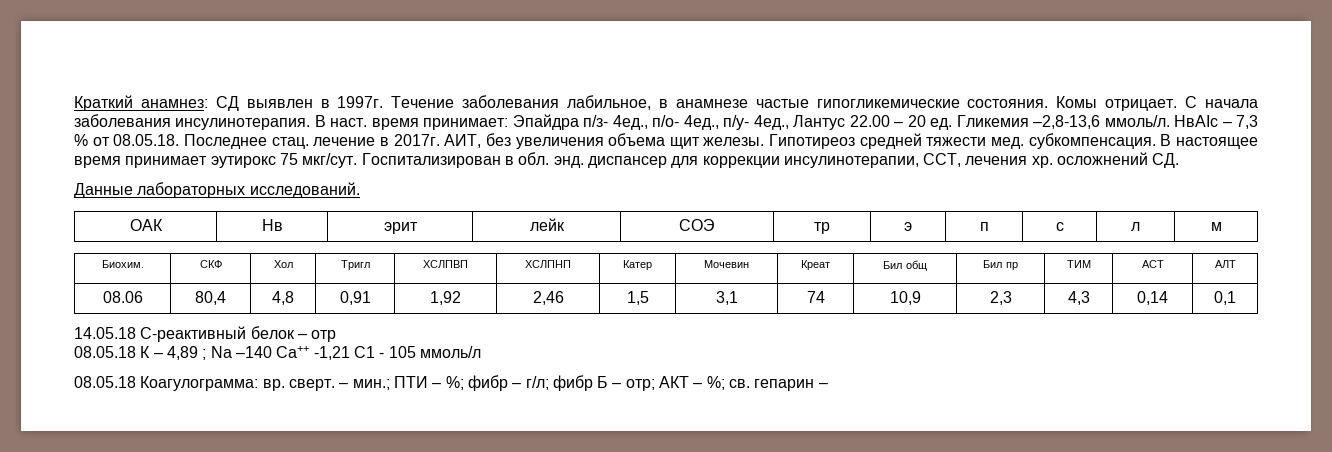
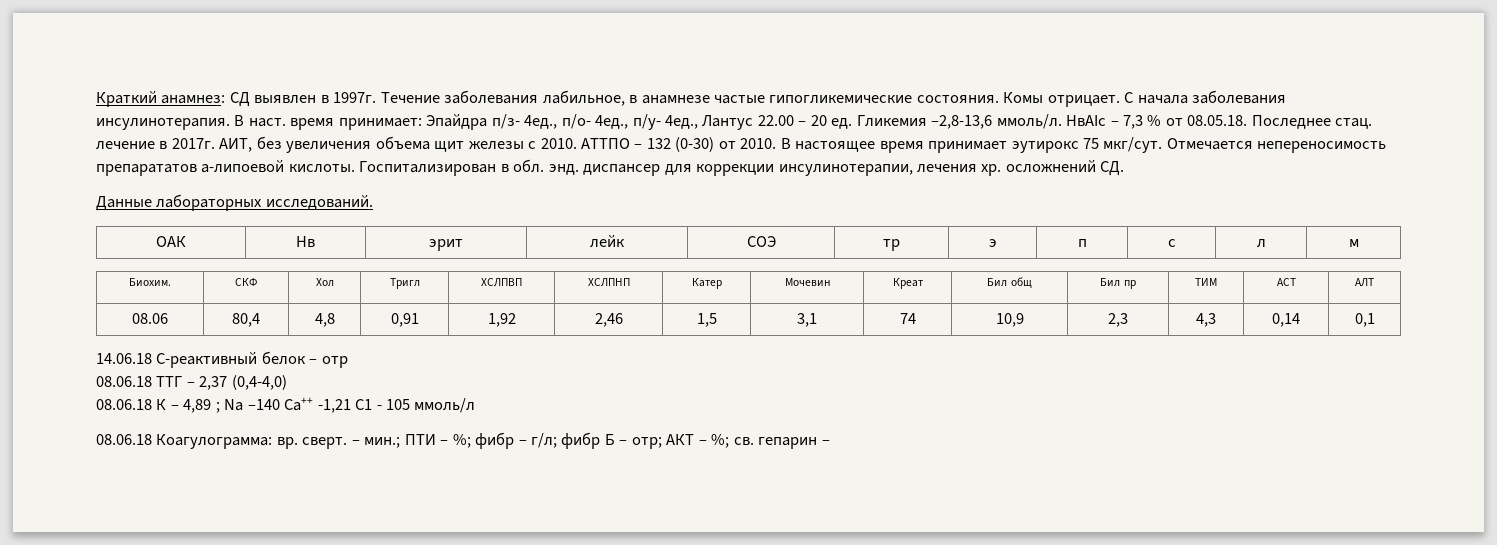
[703,133,1156,149] железы. Гипотиреоз средней тяжести мед. субкомпенсация. -> [468,137,777,152] железы с 2010. АТТПО – 132 (0-30) от 2010.
(358, 160) none -> [1166,138,1387,153] [96,160,355,176] Отмечается непереносимость препарататов а-липоевой кислоты.
[923,153,962,167] ССТ, -> (913, 170) none
[74,327,136,339] 14.05.18 -> [96,353,152,364] 14.06.18
[74,346,136,358] 08.05.18 -> [96,375,287,390] [96,399,152,410] 08.06.18 ТТГ – 2,37 (0,4-4,0) // 08.06.18
[74,376,136,388] 08.05.18 -> [96,434,152,445] 08.06.18

